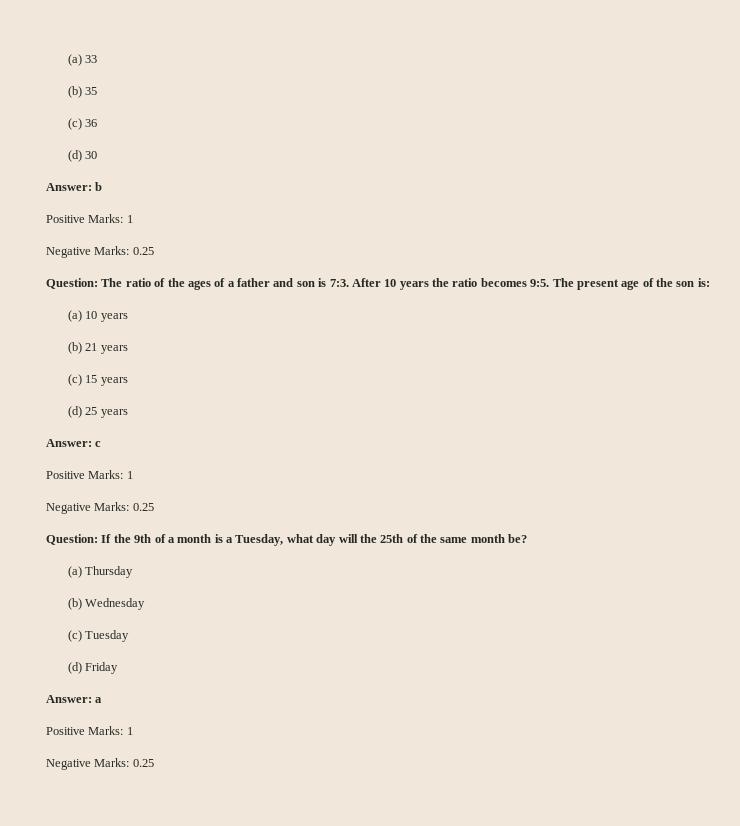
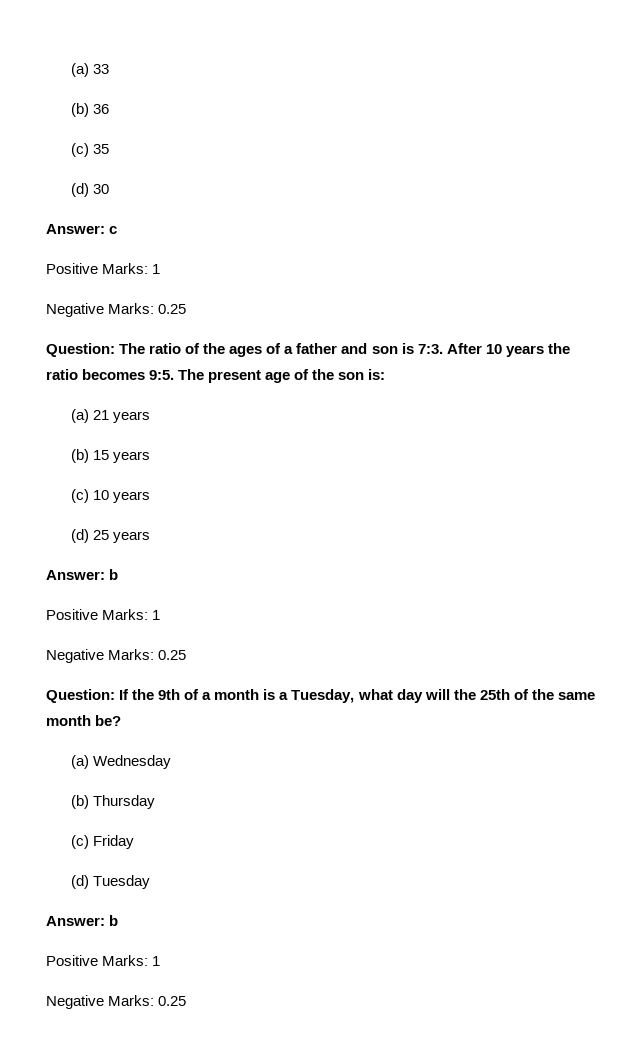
[85,87,98,95] [67,118,98,130] 35 // (c) 36 -> [93,104,110,114] [71,143,110,157] 36 // (c) 35
[95,182,103,191] b -> [109,226,118,234] c
[85,311,98,319] 10 -> [93,410,110,420] 21
[85,343,98,351] 21 -> [93,450,110,460] 15
[85,375,98,383] 15 -> [93,490,110,500] 10
[95,441,102,447] c -> [109,569,119,580] b
(82, 572) none -> [93,755,172,769] [71,795,90,809] Wednesday // (b)
[67,598,146,610] [67,630,82,642] (b) Wednesday // (c) -> [71,835,135,849] [71,875,90,889] (c) Friday // (d)
[67,662,119,674] [46,695,103,703] // (d) Friday // Answer: a -> [46,915,119,926] // Answer: b

